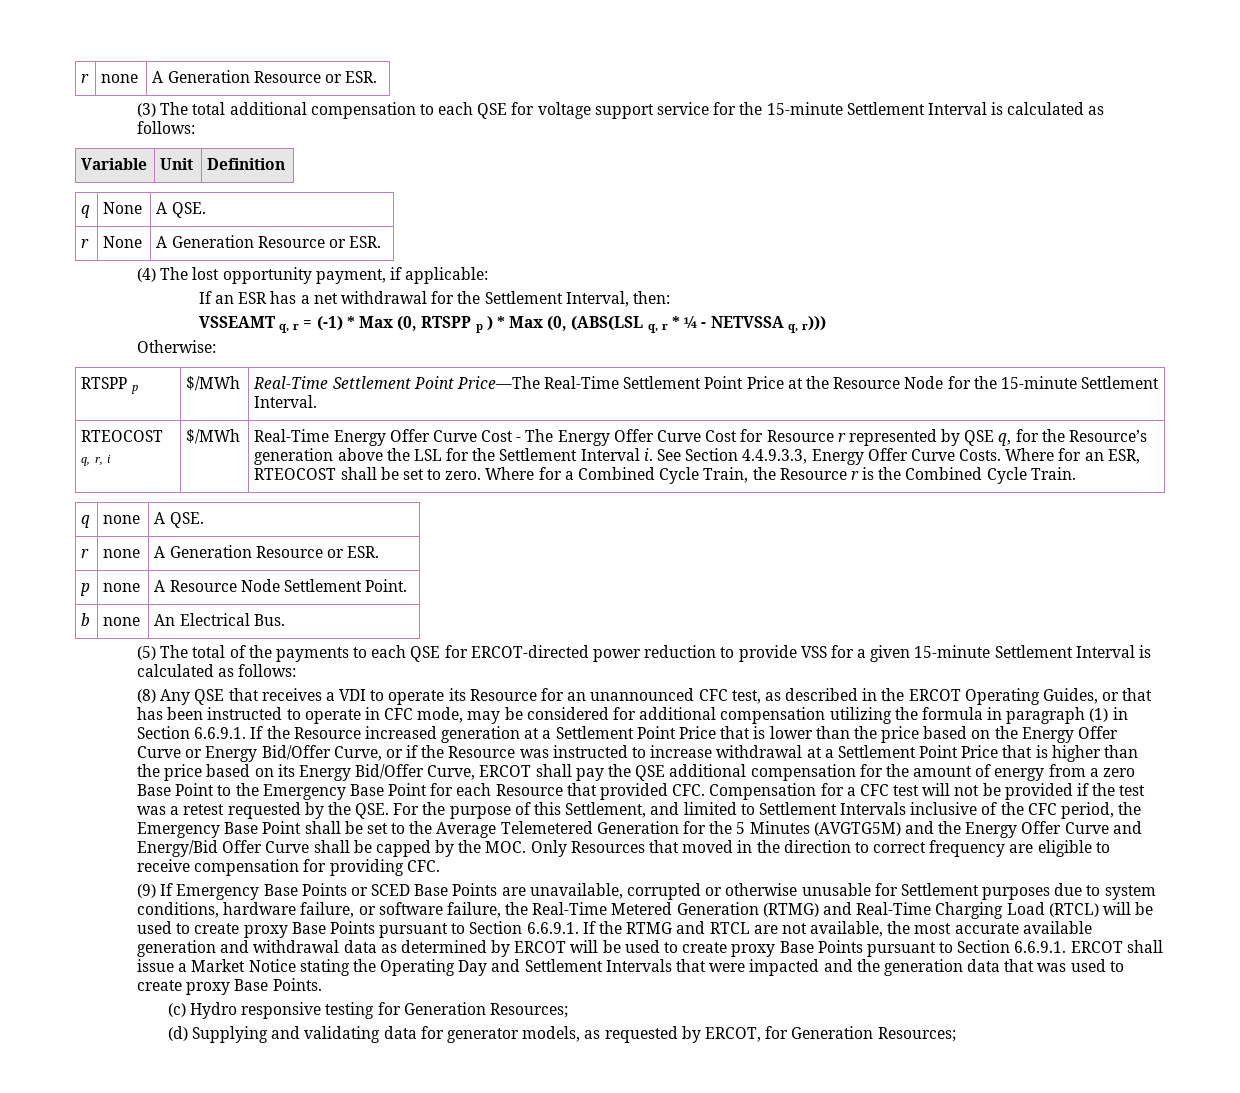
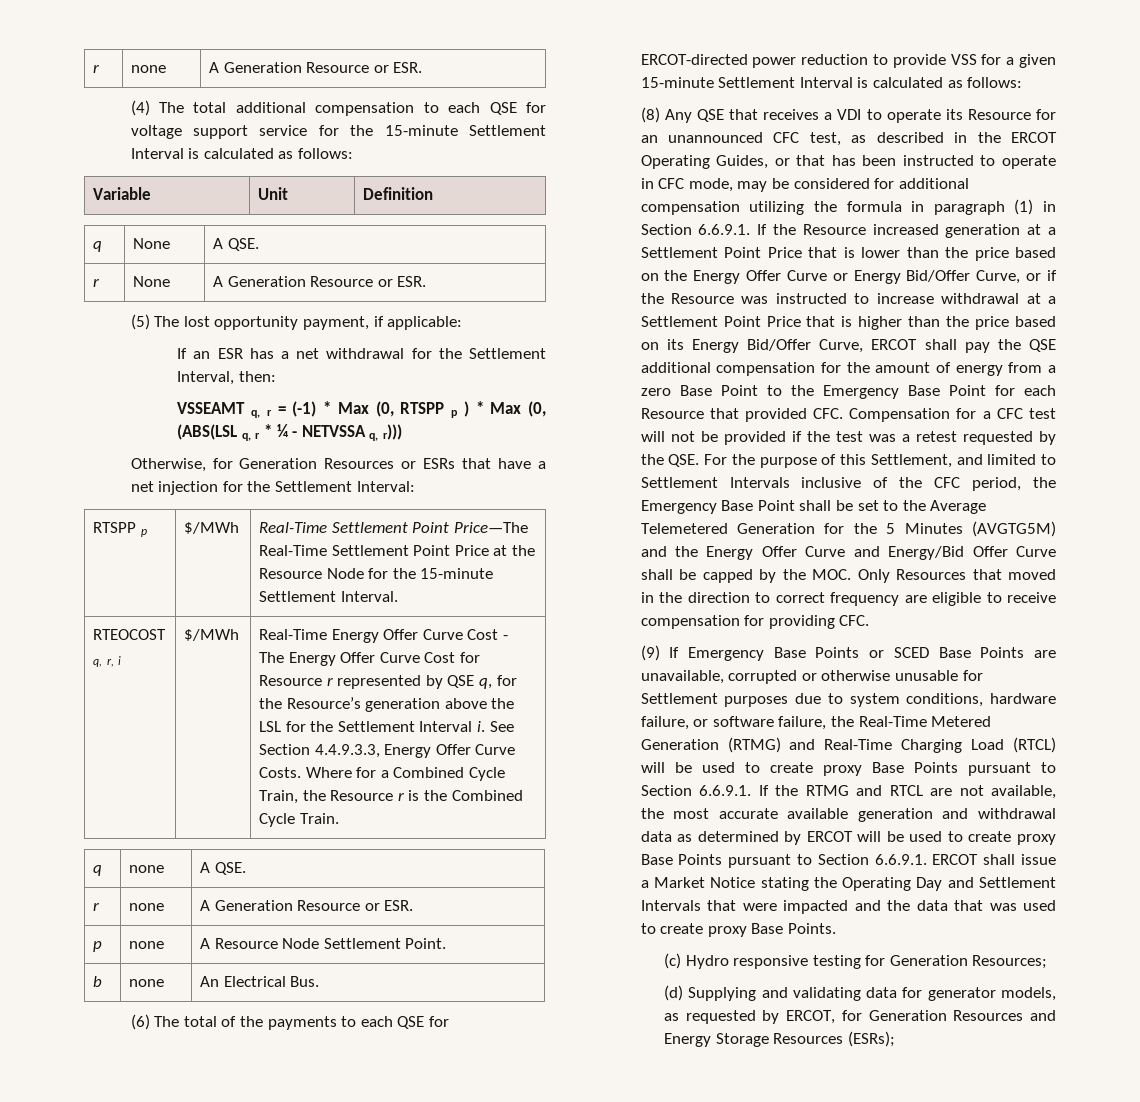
[81,74,90,83] [101,74,139,83] [152,70,378,83] [136,103,156,117] r | none | A Generation Resource or ESR. // (3) -> [93,64,100,73] [131,65,167,73] [209,62,423,73] [130,100,150,116] r | none | A Generation Resource or ESR. // (4)
[136,268,156,282] (4) -> [130,314,150,330] (5)
[136,340,216,353] Otherwise: -> [130,458,546,472] [130,481,415,495] Otherwise, for Generation Resources or ESRs that have a net injection for the Settlement Interval:
[1084,449,1140,464] [254,467,562,480] an ESR, RTEOCOST shall be set to zero. Where for -> (377, 772) none
[136,646,156,660] (5) -> [130,1014,150,1030] (6)
[883,959,963,976] generation -> (911, 905) none
[877,1027,956,1042] Resources; -> [953,1010,1056,1021] [663,1031,895,1047] Resources and Energy Storage Resources (ESRs);

